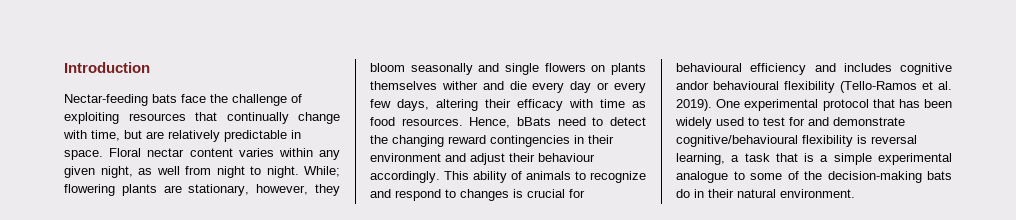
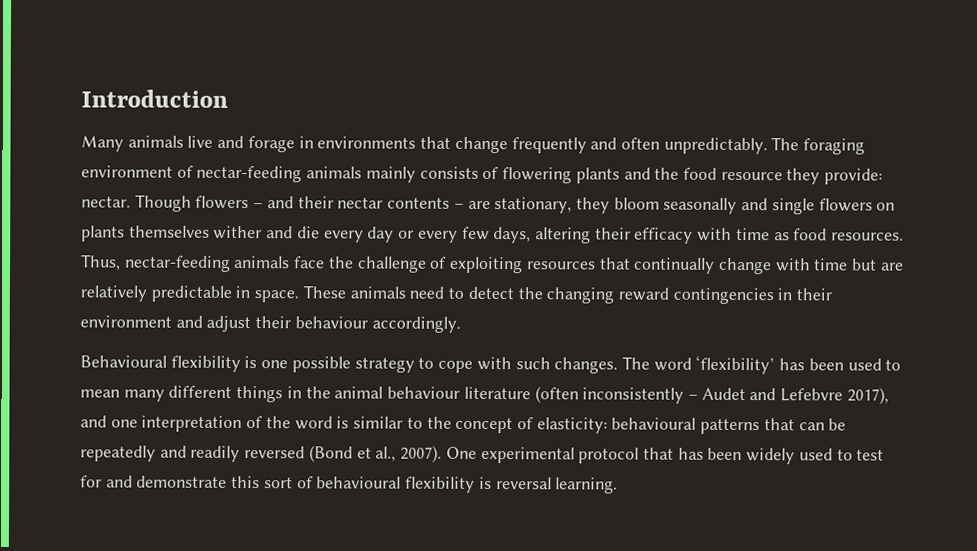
[64,94,302,106] [64,112,340,124] [63,130,301,142] [64,148,340,160] [64,166,340,178] [64,184,157,196] Nectar-feeding bats face the challenge of exploiting resources that continually change with time, but are relatively predictable in space. Floral nectar content varies within any given night, as well from night to night. While; flowering plants -> [81,135,866,155] [81,165,884,185] [81,194,464,212] Many animals live and forage in environments that change frequently and often unpredictably. The foraging environment of nectar-feeding animals mainly consists of flowering plants and the food resource they provide: nectar. Though flowers – and their nectar contents –
[256,184,309,195] however, -> (573, 205) none
[469,117,551,128] Hence, bBats -> [81,254,904,275] [80,285,406,303] Thus, nectar-feeding animals face the challenge of exploiting resources that continually change with time but are relatively predictable in space. These animals
[444,171,646,183] [370,189,585,201] [676,63,952,75] [676,81,952,93] [676,99,712,111] This ability of animals to recognize and respond to changes is crucial for behavioural efficiency and includes cognitive andor behavioural flexibility (Tello-Ramos et al. 2019). -> [80,355,902,375] [80,385,889,405] [80,415,847,435] [80,445,443,463] // Behavioural flexibility is one possible strategy to cope with such changes. The word ‘flexibility’ has been used to mean many different things in the animal behaviour literature (often inconsistently – Audet and Lefebvre 2017), and one interpretation of the word is similar to the concept of elasticity: behavioural patterns that can be repeatedly and readily reversed (Bond et al., 2007).
[676,135,917,147] [676,153,952,165] [676,171,952,183] [676,189,855,198] cognitive/behavioural flexibility is reversal learning, a task that is a simple experimental analogue to some of the decision-making bats do in their natural environment. -> [231,475,619,494] this sort of behavioural flexibility is reversal learning.

